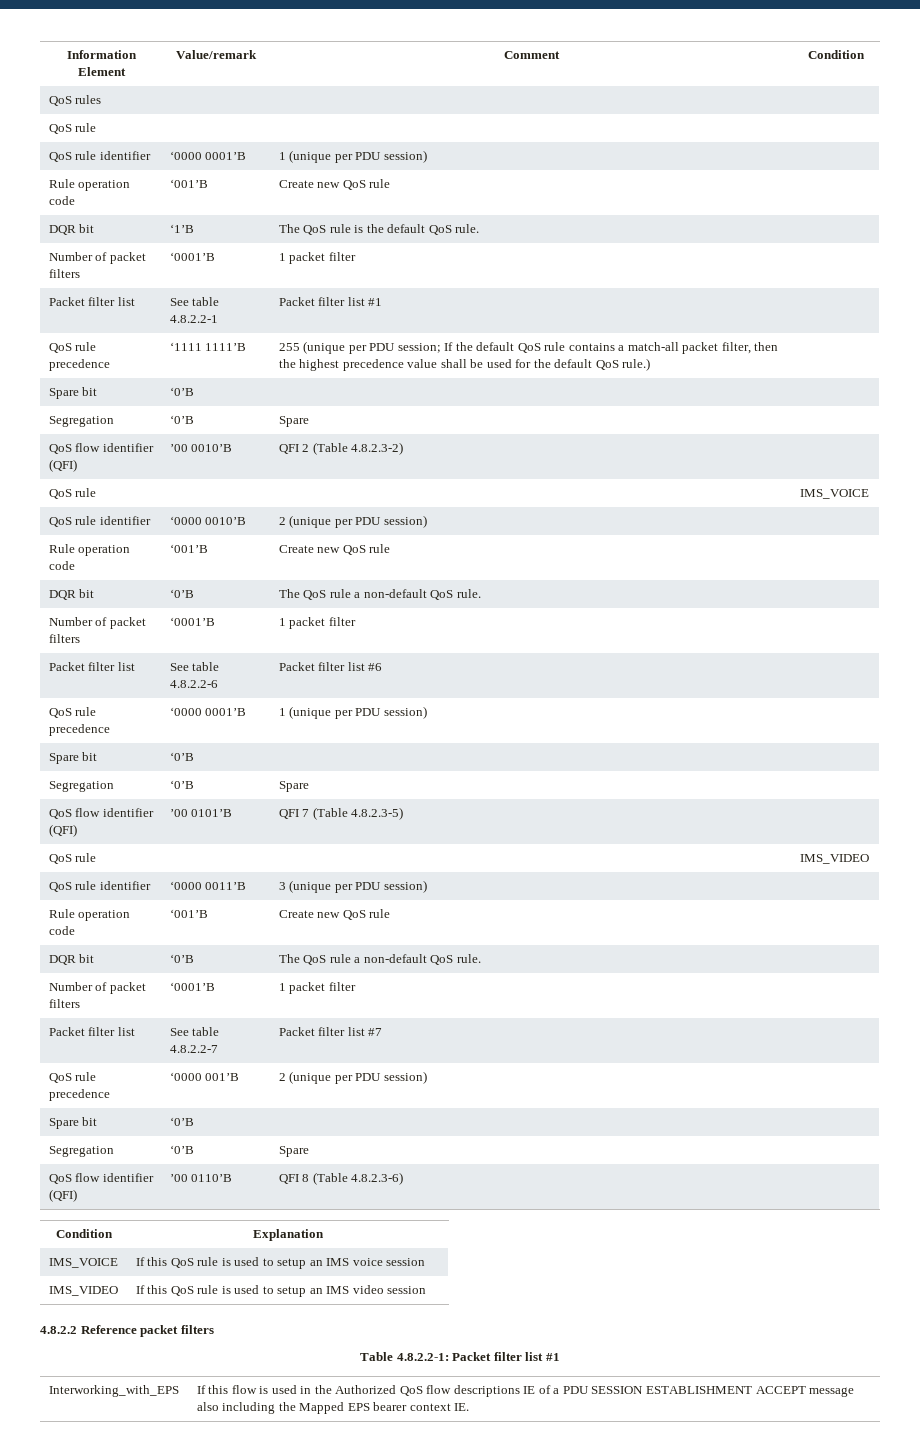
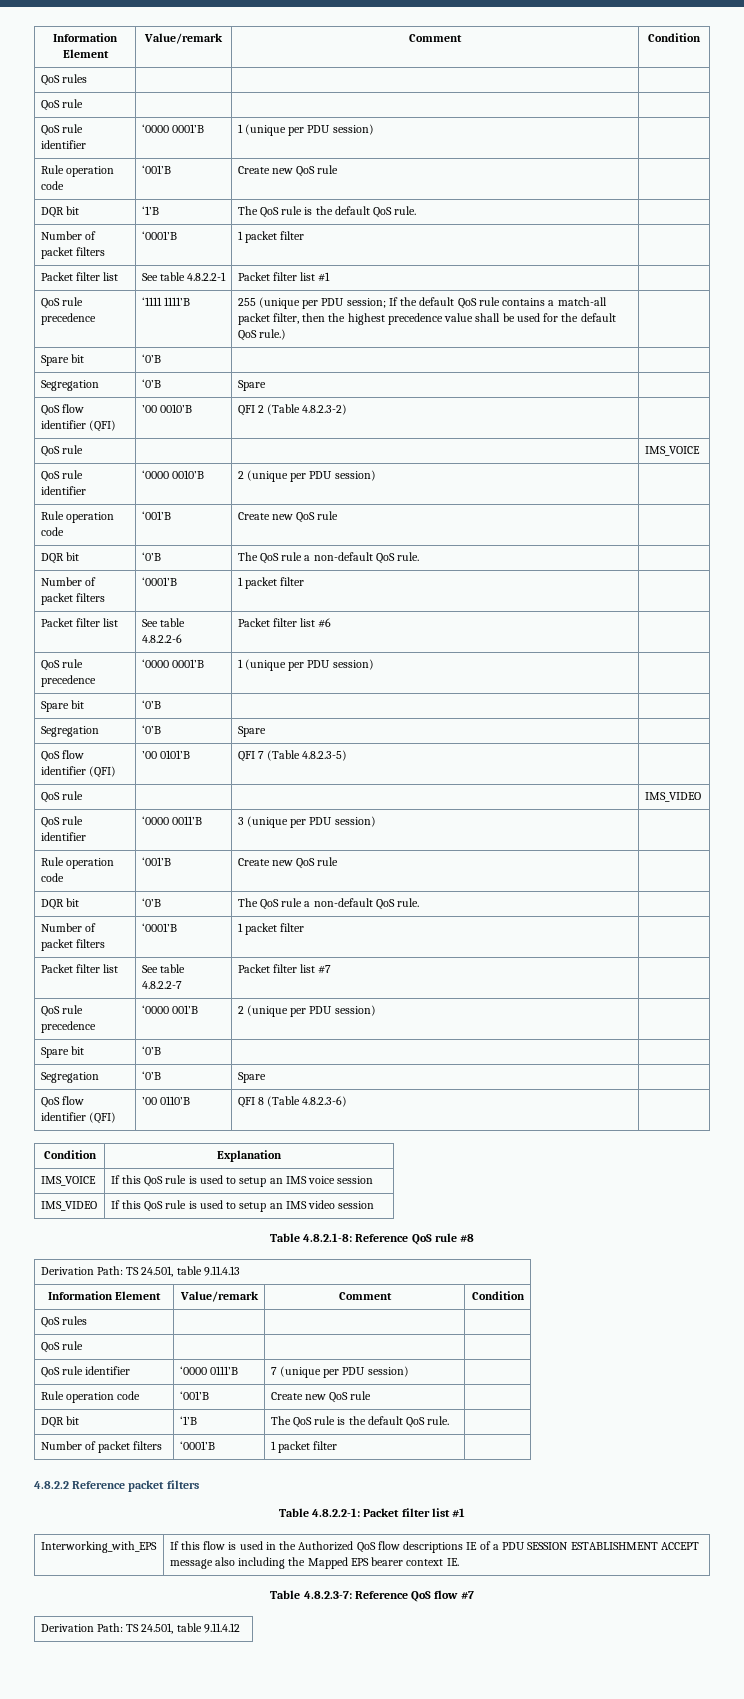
(427, 1290) none -> [269,1233,475,1245] [40,1266,240,1277] [47,1291,162,1300] [179,1291,259,1302] [338,1292,392,1300] [471,1291,525,1300] [40,1316,87,1328] [40,1341,83,1353] [40,1366,131,1378] [179,1366,238,1375] [270,1366,409,1378] [40,1391,141,1403] [179,1391,209,1400] [270,1391,372,1403] [40,1416,79,1428] [179,1416,197,1425] [270,1416,450,1428] [40,1441,163,1453] [179,1441,215,1450] [270,1441,338,1453] // Table 4.8.2.1-8: Reference QoS rule #8 // Derivation Path: TS 24.501, table 9.11.4.13 // Information Element | Value/remark | Comment | Condition // QoS rules | | | // QoS rule | | | // QoS rule identifier | ‘0000 0111’B | 7 (unique per PDU session) | // Rule operation code | ‘001’B | Create new QoS rule | // DQR bit | ‘1’B | The QoS rule is the default QoS rule. | // Number of packet filters | ‘0001’B | 1 packet filter |
(470, 1407) none -> [270,1590,474,1602] [40,1623,240,1634] // Table 4.8.2.3-7: Reference QoS flow #7 // Derivation Path: TS 24.501, table 9.11.4.12

